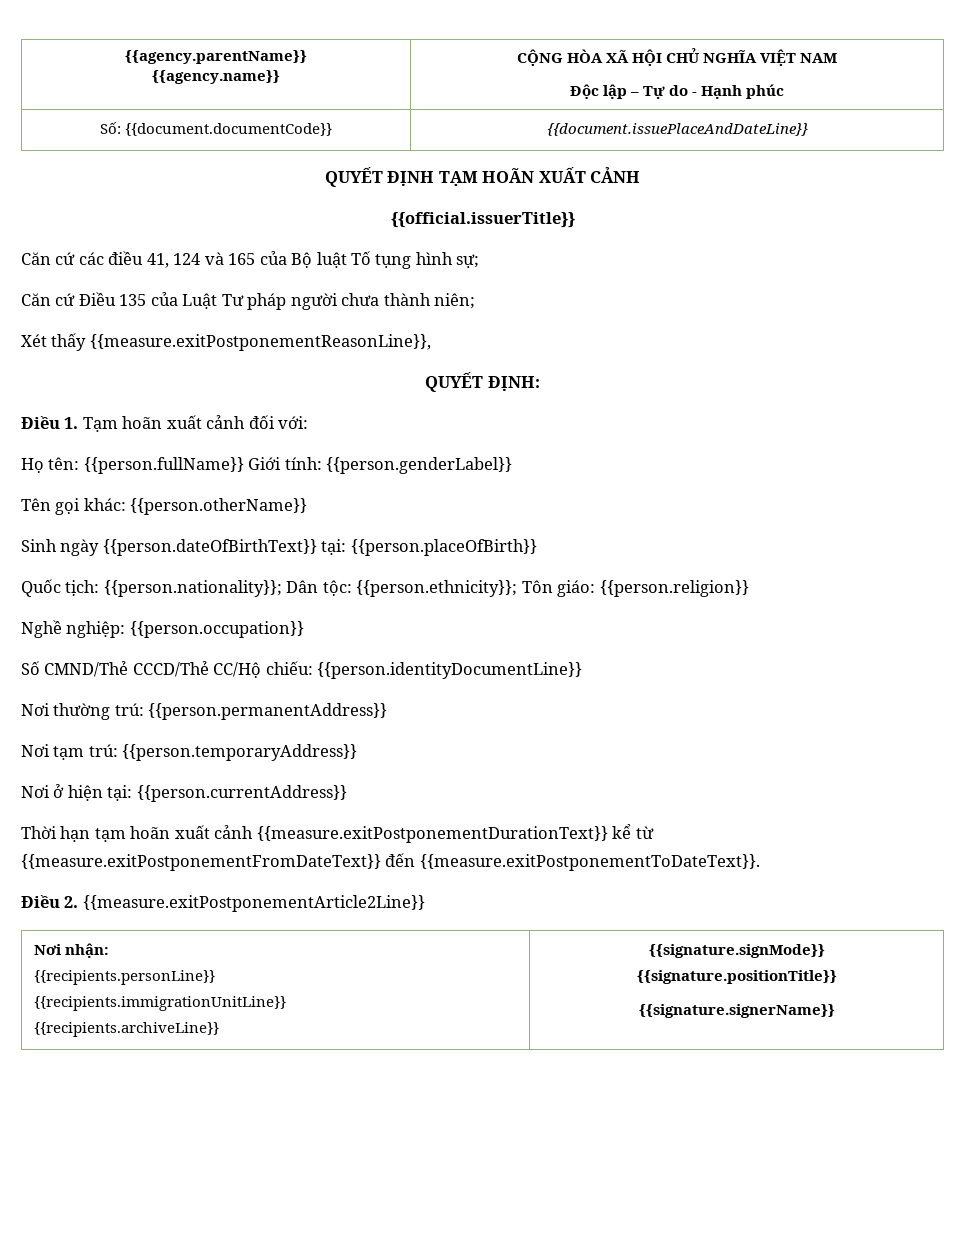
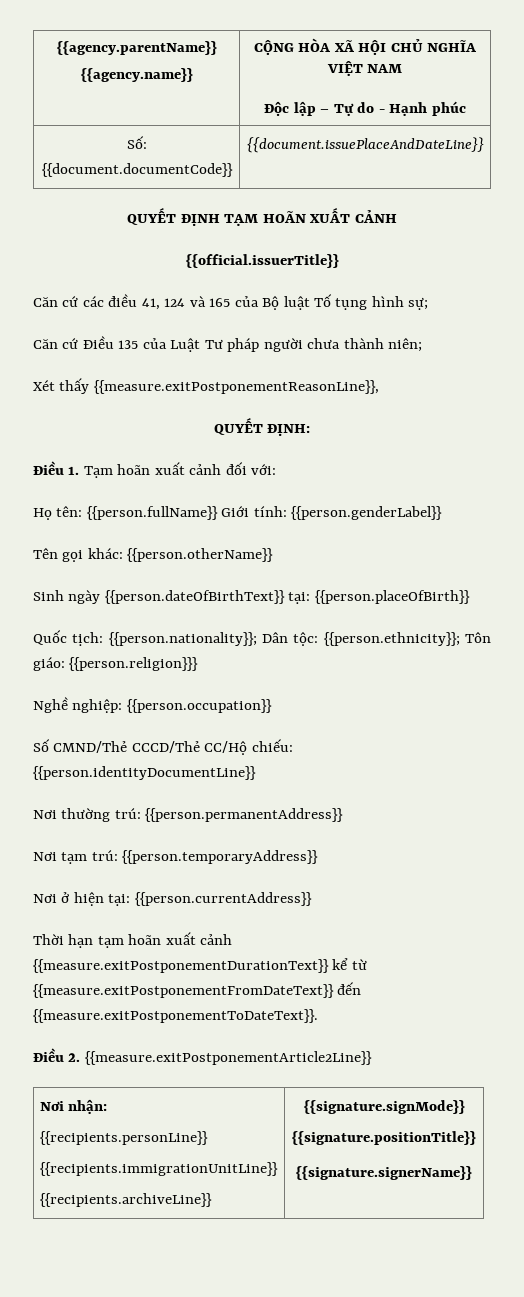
[599,580,749,597] {{person.religion}} -> [69,657,199,671] {{person.religion}}}

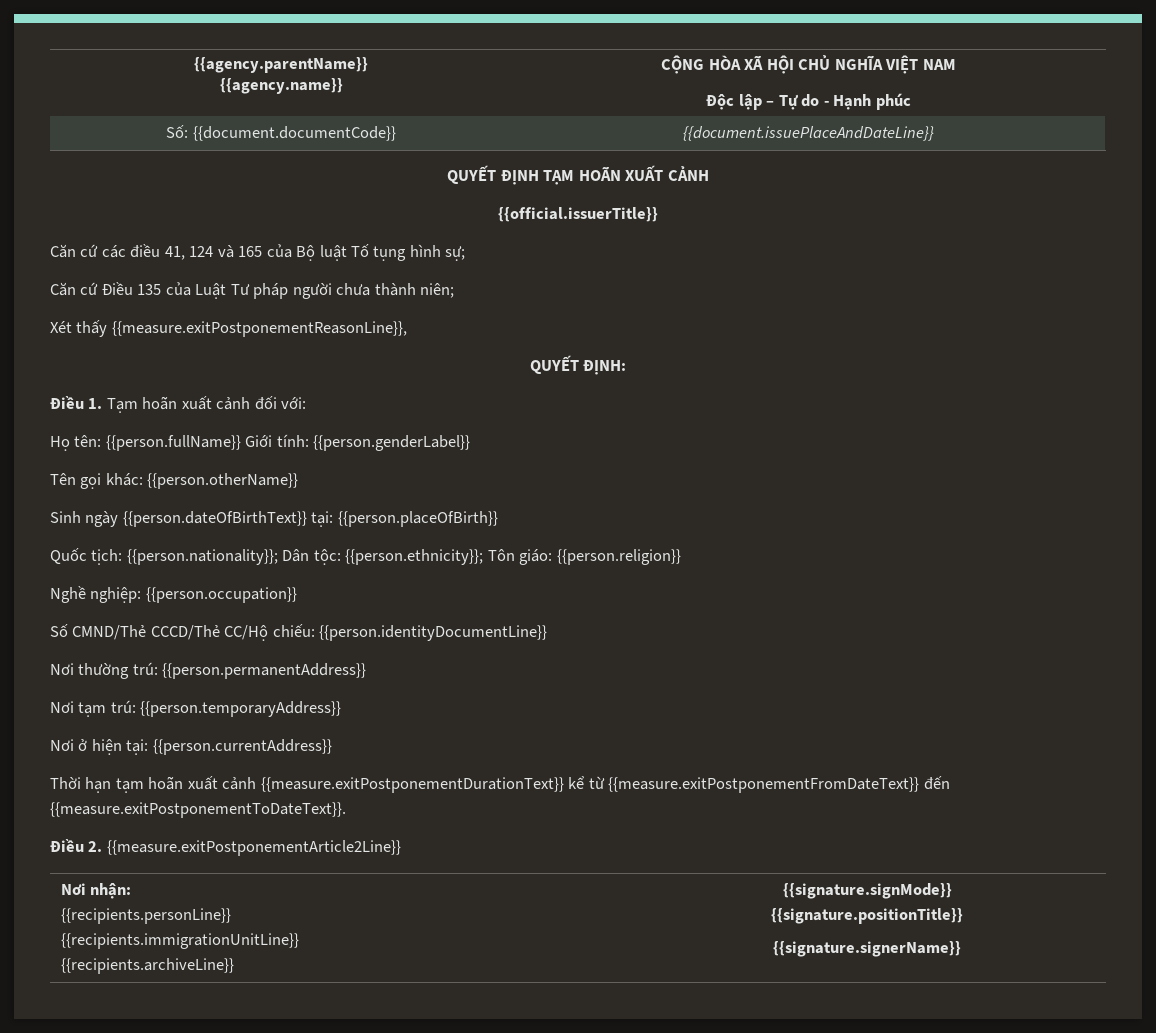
[69,657,199,671] {{person.religion}}} -> [556,549,681,565] {{person.religion}}

